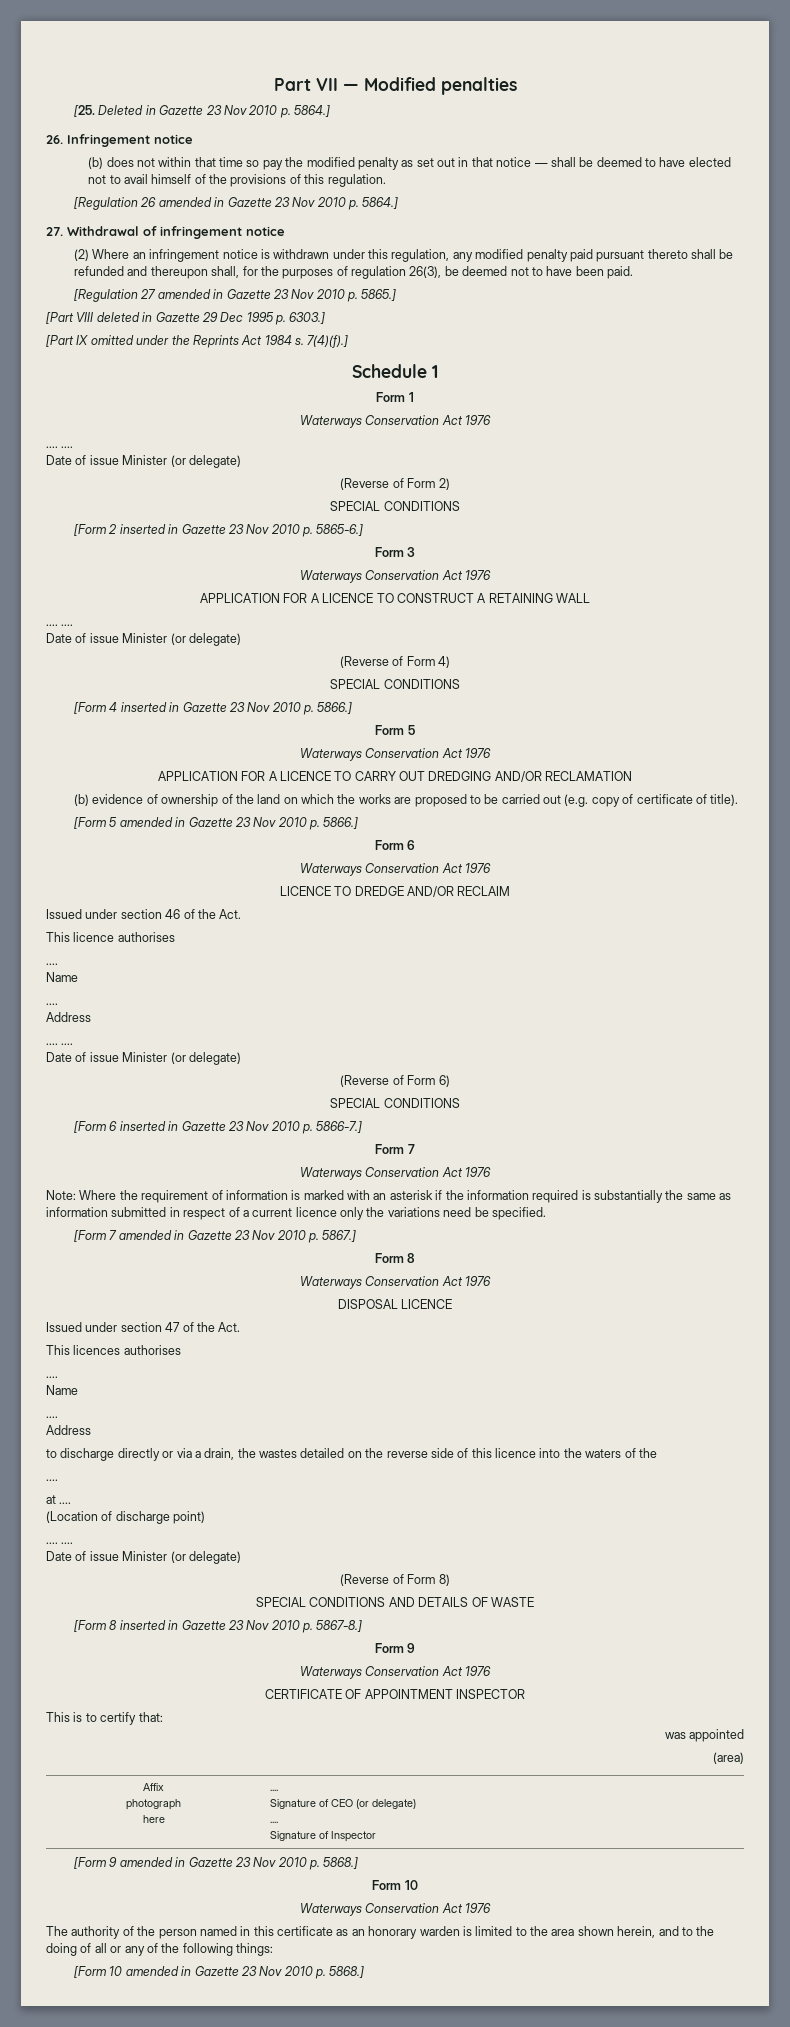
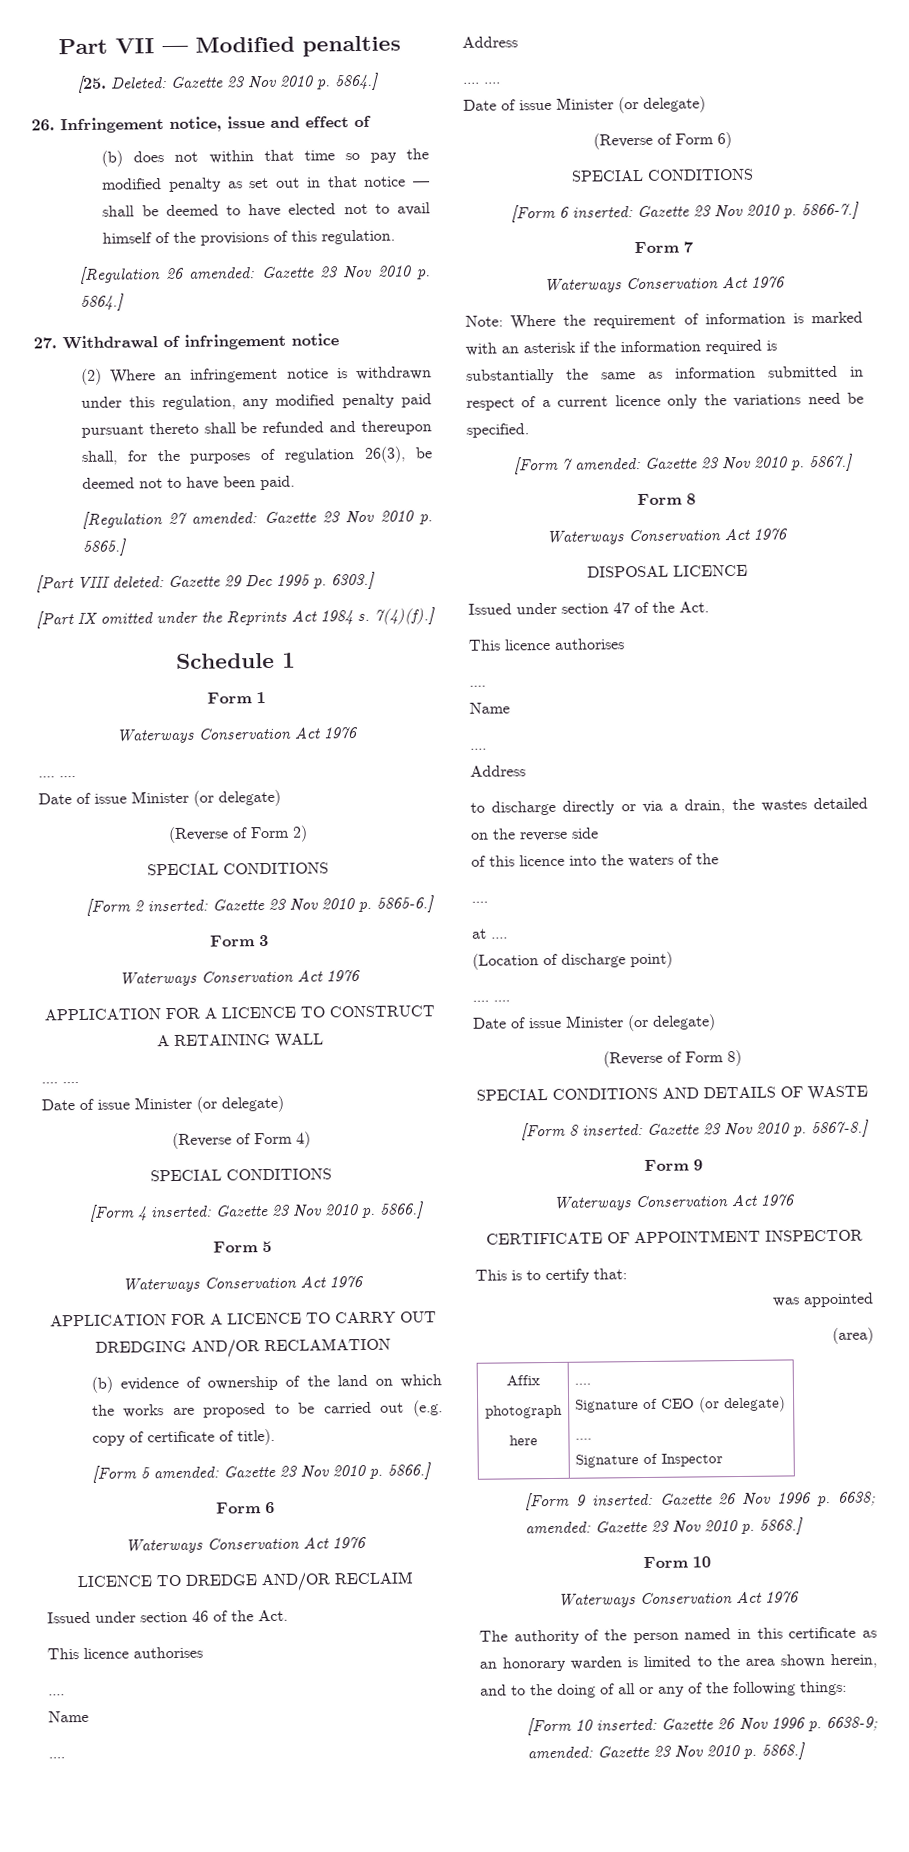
[98,105,156,115] Deleted in -> [109,77,167,89] Deleted:
[154,134,193,144] notice -> [169,115,371,132] notice, issue and effect of
[158,197,225,207] amended in -> [188,267,256,279] amended:
[157,289,224,299] amended in -> [191,512,258,524] amended:
[96,312,153,322] deleted in -> [112,576,164,588] deleted:
[119,524,179,534] inserted in -> [146,899,208,912] inserted:
[120,702,180,712] inserted in -> [149,1205,212,1218] inserted:
[119,817,186,827] amended in -> [152,1466,219,1479] amended:
[119,1121,179,1131] inserted in -> [571,206,633,218] inserted:
[118,1230,185,1240] amended in -> [574,457,641,470] amended:
[73,1345,121,1355] licences -> [504,638,551,651] licence
(454, 1453) none -> (599, 833) //
[119,1620,179,1630] inserted in -> [581,1124,643,1136] inserted:
[119,1857,186,1867] amended in -> [591,1491,877,1507] [524,1521,591,1534] inserted: Gazette 26 Nov 1996 p. 6638; amended:
[125,1966,192,1976] amended in -> [596,1716,878,1732] [526,1746,593,1759] inserted: Gazette 26 Nov 1996 p. 6638-9; amended:

